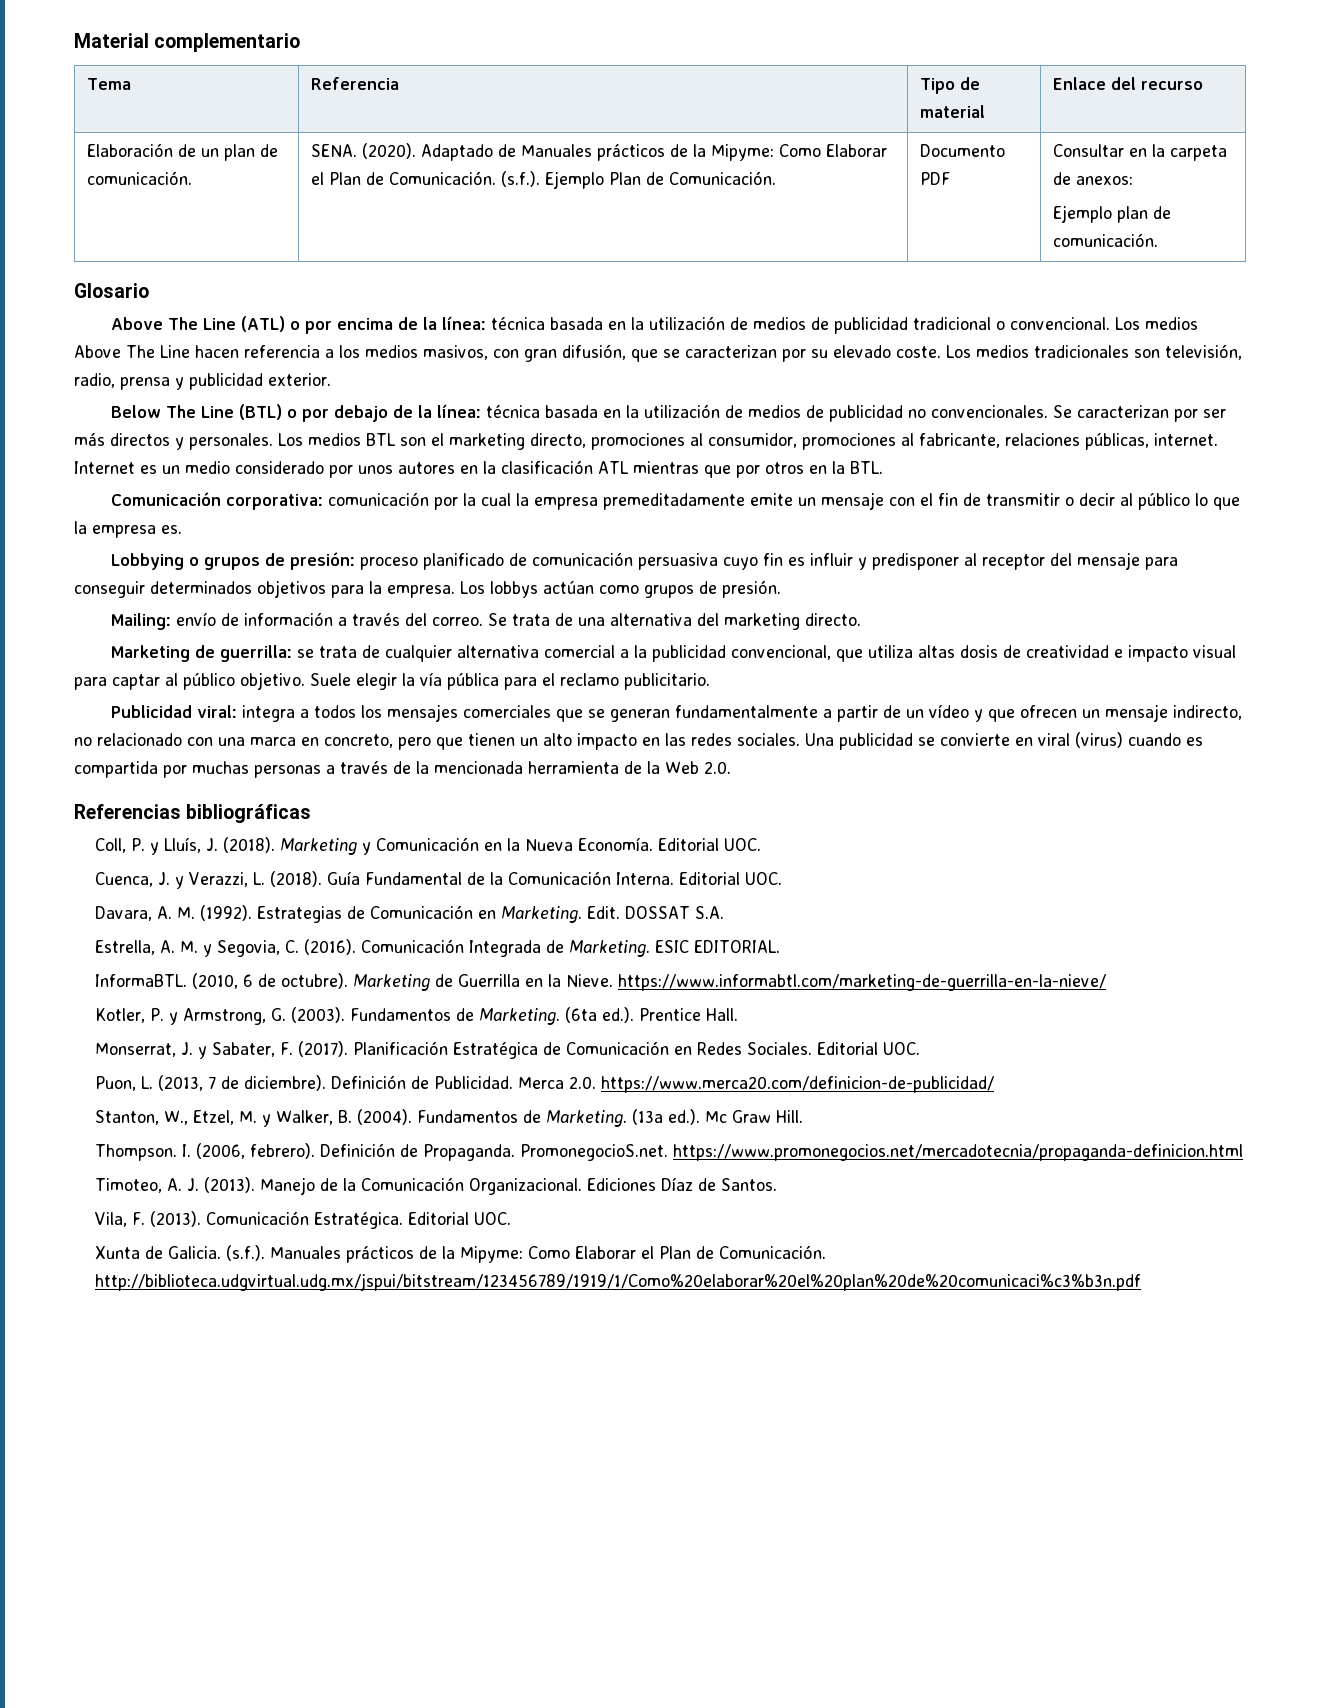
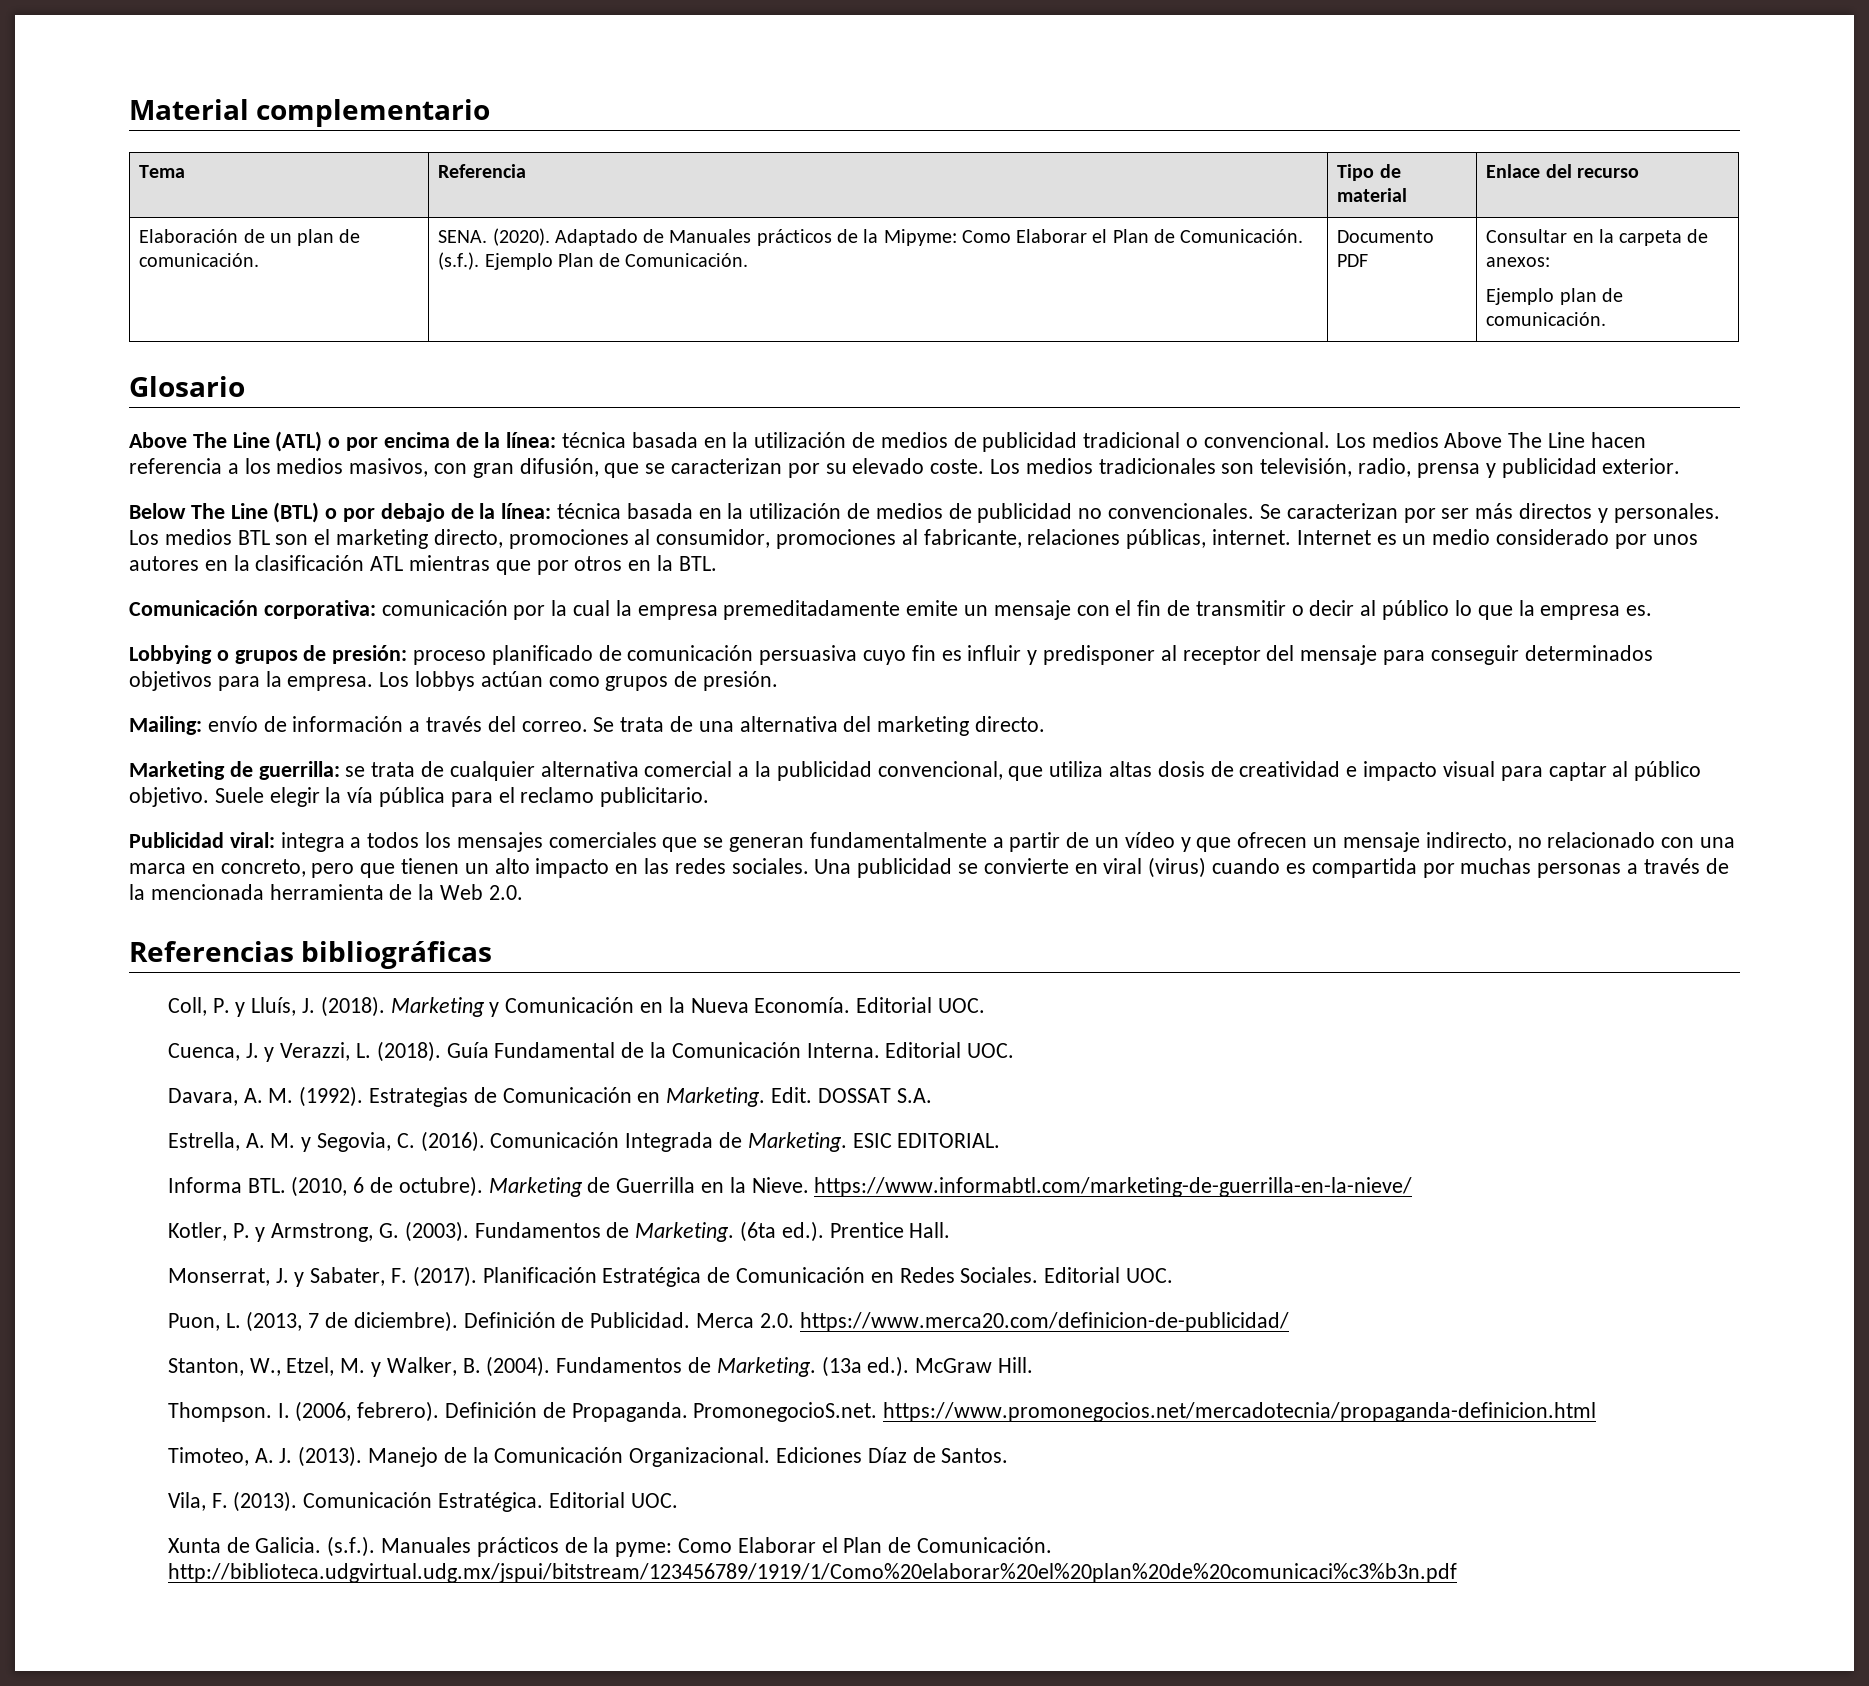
[94,974,187,987] InformaBTL. -> [167,1177,286,1193] Informa BTL.
[704,1110,771,1123] Mc Graw -> [915,1358,993,1373] McGraw
[459,1246,523,1263] Mipyme: -> [615,1542,673,1557] pyme:

